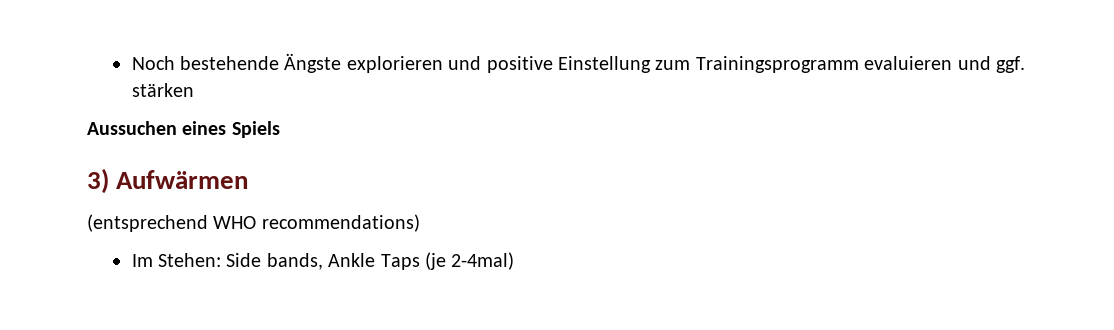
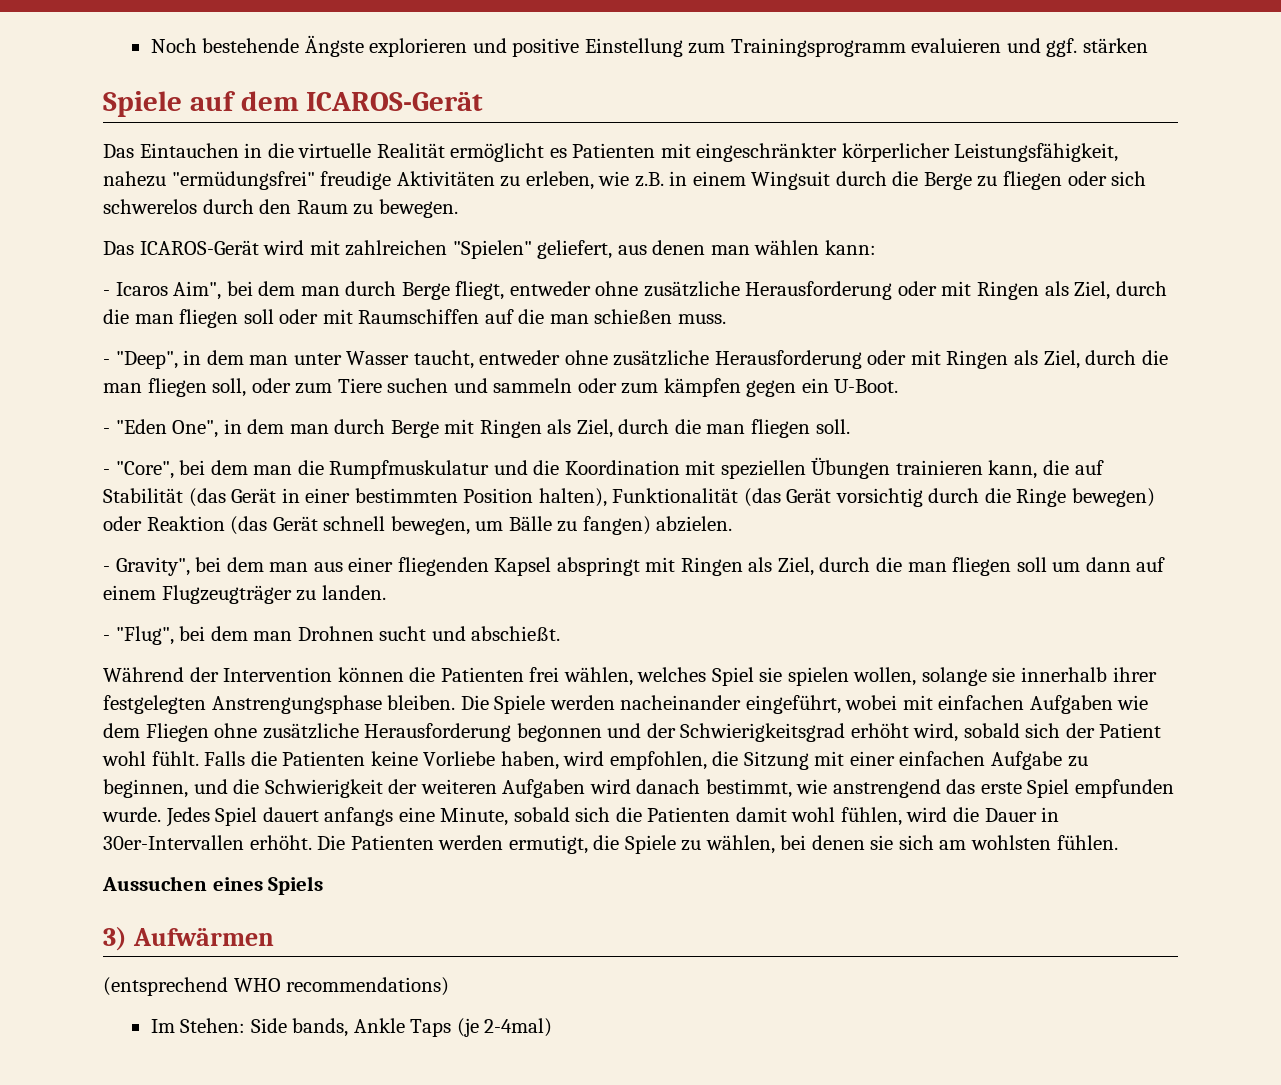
(194, 90) none -> [103,91,484,117] [103,143,1119,162] [103,171,1147,190] [103,199,458,218] [103,240,876,259] [103,281,1167,300] [103,309,726,328] [103,350,1168,369] [103,378,899,397] [103,419,850,438] [103,457,1104,479] [103,488,1156,507] [103,516,733,535] [103,557,1166,576] [103,585,386,604] [103,626,561,645] [103,667,1157,686] [103,695,1149,714] [103,723,1162,742] [102,751,1088,770] [103,779,1175,798] [102,807,1060,827] [103,835,1118,854] // Spiele auf dem ICAROS-Gerät // Das Eintauchen in die virtuelle Realität ermöglicht es Patienten mit eingeschränkter körperlicher Leistungsfähigkeit, nahezu "ermüdungsfrei" freudige Aktivitäten zu erleben, wie z.B. in einem Wingsuit durch die Berge zu fliegen oder sich schwerelos durch den Raum zu bewegen. // Das ICAROS-Gerät wird mit zahlreichen "Spielen" geliefert, aus denen man wählen kann: // - Icaros Aim", bei dem man durch Berge fliegt, entweder ohne zusätzliche Herausforderung oder mit Ringen als Ziel, durch die man fliegen soll oder mit Raumschiffen auf die man schießen muss. // - "Deep", in dem man unter Wasser taucht, entweder ohne zusätzliche Herausforderung oder mit Ringen als Ziel, durch die man fliegen soll, oder zum Tiere suchen und sammeln oder zum kämpfen gegen ein U-Boot. // - "Eden One", in dem man durch Berge mit Ringen als Ziel, durch die man fliegen soll. // - "Core", bei dem man die Rumpfmuskulatur und die Koordination mit speziellen Übungen trainieren kann, die auf Stabilität (das Gerät in einer bestimmten Position halten), Funktionalität (das Gerät vorsichtig durch die Ringe bewegen) oder Reaktion (das Gerät schnell bewegen, um Bälle zu fangen) abzielen. // - Gravity", bei dem man aus einer fliegenden Kapsel abspringt mit Ringen als Ziel, durch die man fliegen soll um dann auf einem Flugzeugträger zu landen. // - "Flug", bei dem man Drohnen sucht und abschießt. // Während der Intervention können die Patienten frei wählen, welches Spiel sie spielen wollen, solange sie innerhalb ihrer festgelegten Anstrengungsphase bleiben. Die Spiele werden nacheinander eingeführt, wobei mit einfachen Aufgaben wie dem Fliegen ohne zusätzliche Herausforderung begonnen und der Schwierigkeitsgrad erhöht wird, sobald sich der Patient wohl fühlt. Falls die Patienten keine Vorliebe haben, wird empfohlen, die Sitzung mit einer einfachen Aufgabe zu beginnen, und die Schwierigkeit der weiteren Aufgaben wird danach bestimmt, wie anstrengend das erste Spiel empfunden wurde. Jedes Spiel dauert anfangs eine Minute, sobald sich die Patienten damit wohl fühlen, wird die Dauer in 30er-Intervallen erhöht. Die Patienten werden ermutigt, die Spiele zu wählen, bei denen sie sich am wohlsten fühlen.

